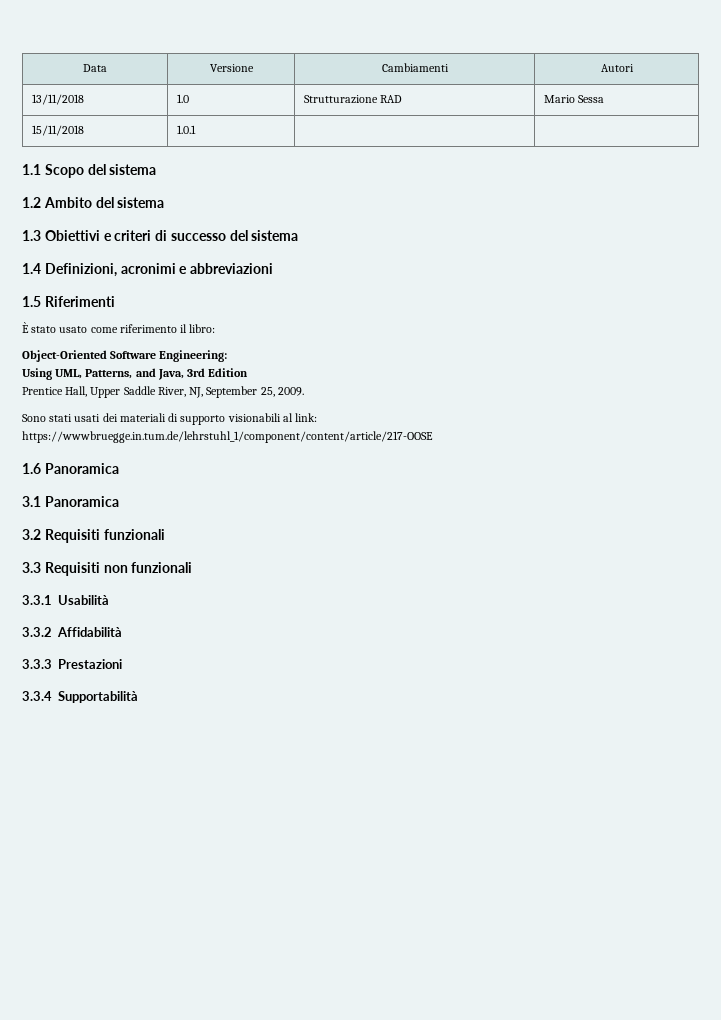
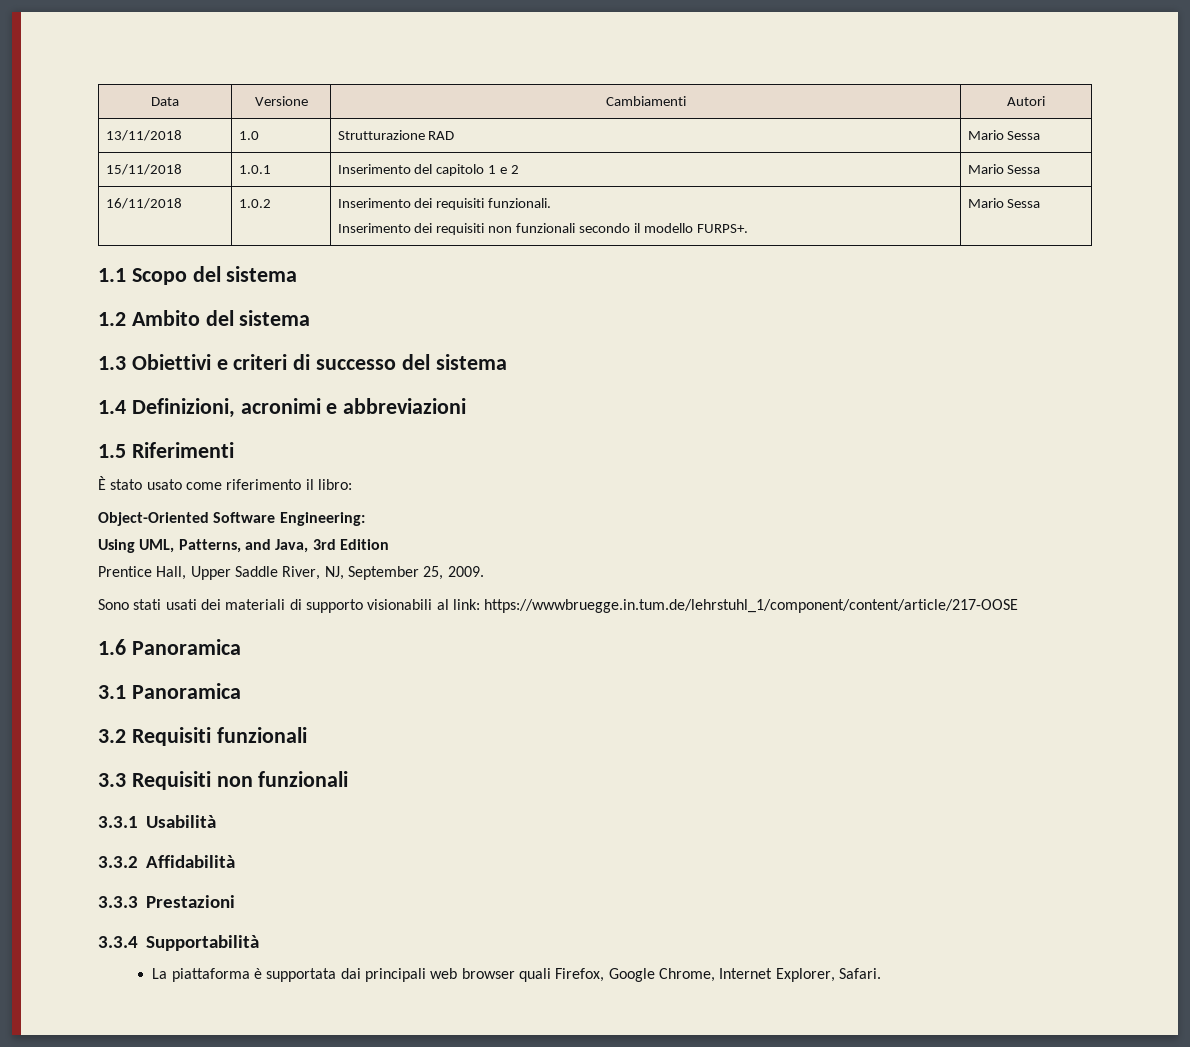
(196, 129) | -> [337,164,520,176] [967,164,1041,174] [105,198,182,209] [238,199,271,208] [337,198,552,210] [337,223,748,235] [967,198,1041,208] Inserimento del capitolo 1 e 2 | Mario Sessa // 16/11/2018 | 1.0.2 | Inserimento dei requisiti funzionali. // Inserimento dei requisiti non funzionali secondo il modello FURPS+. | Mario Sessa
(138, 697) none -> [152,968,881,982] // La piattaforma è supportata dai principali web browser quali Firefox, Google Chrome, Internet Explorer, Safari.

